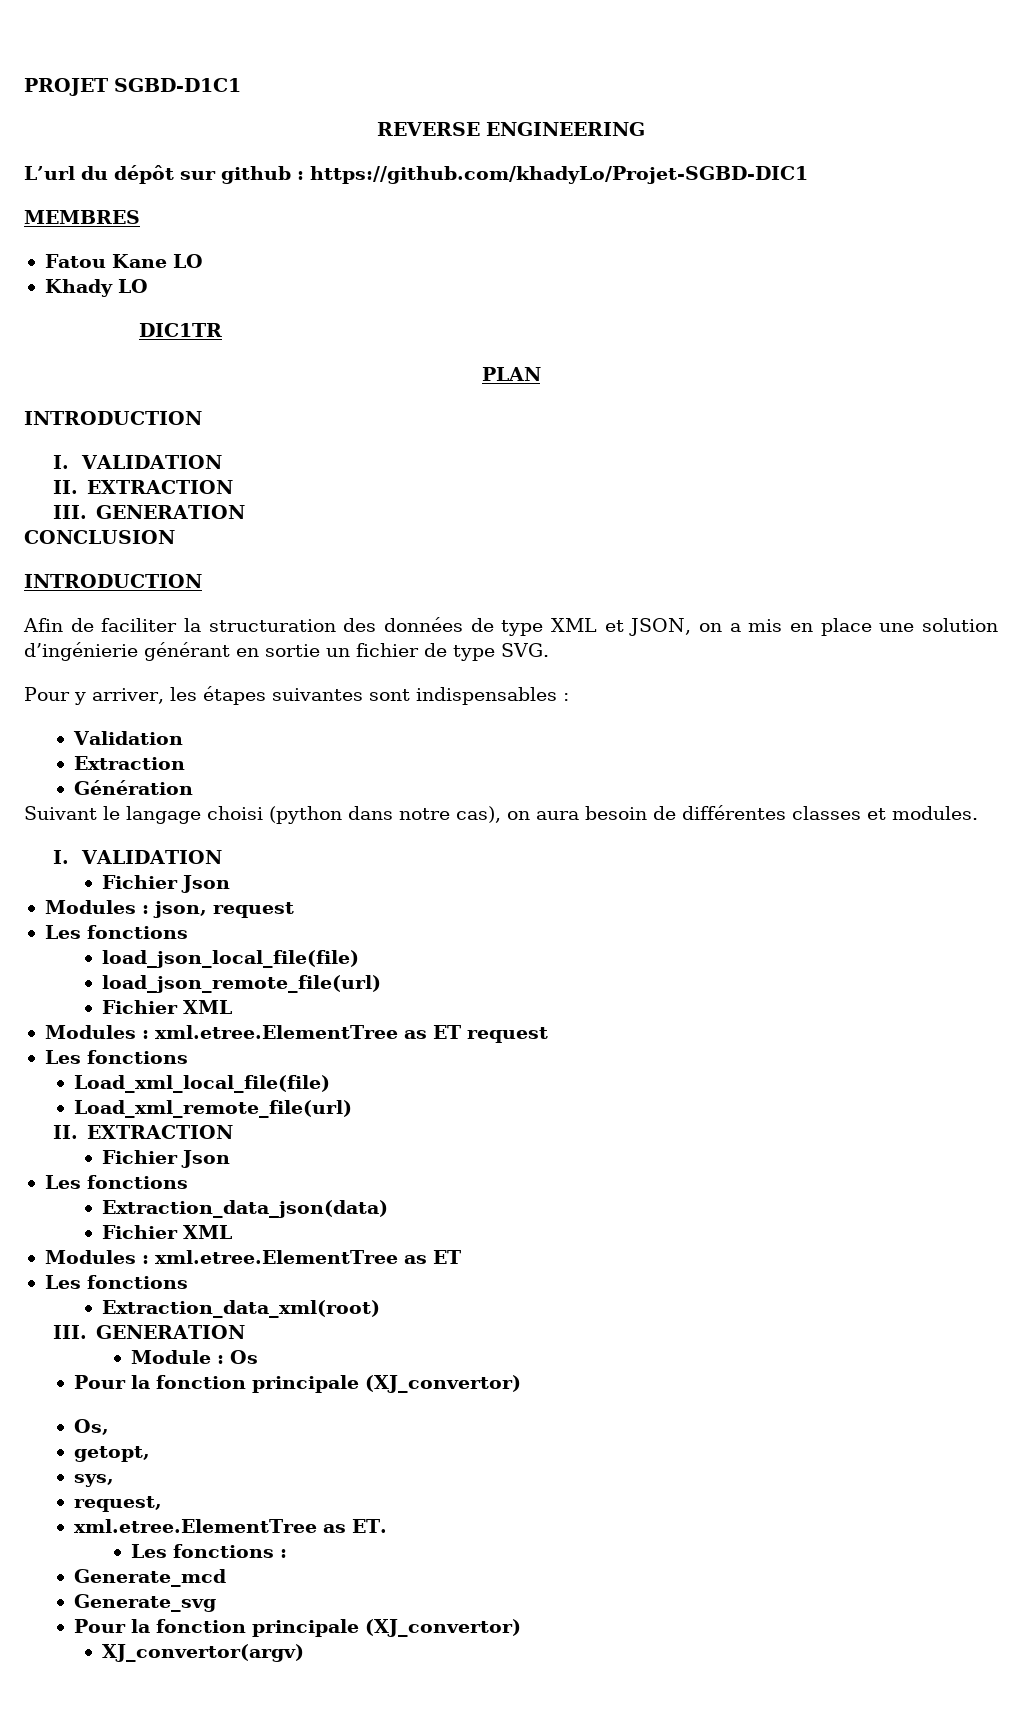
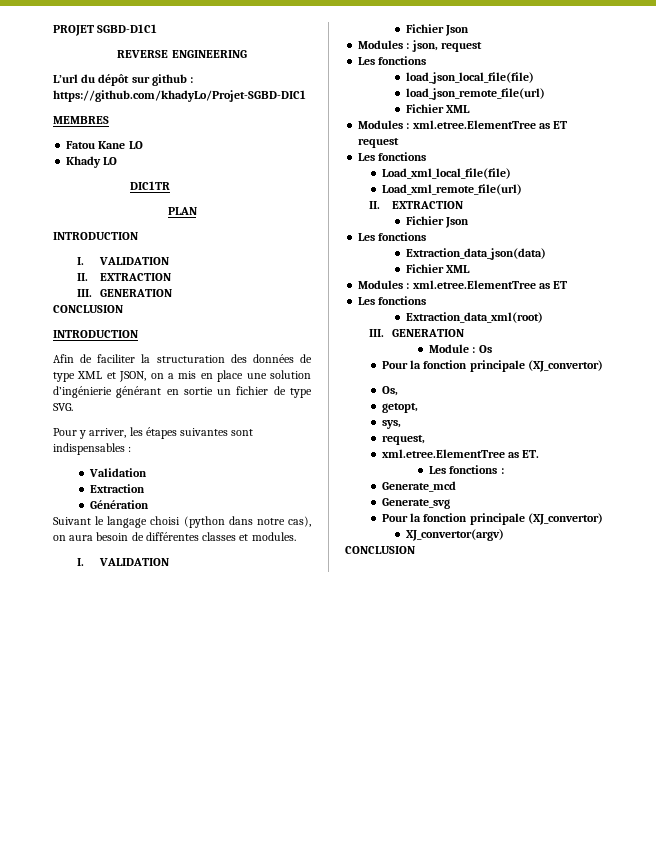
(305, 1653) none -> [345,546,415,554] // CONCLUSION

